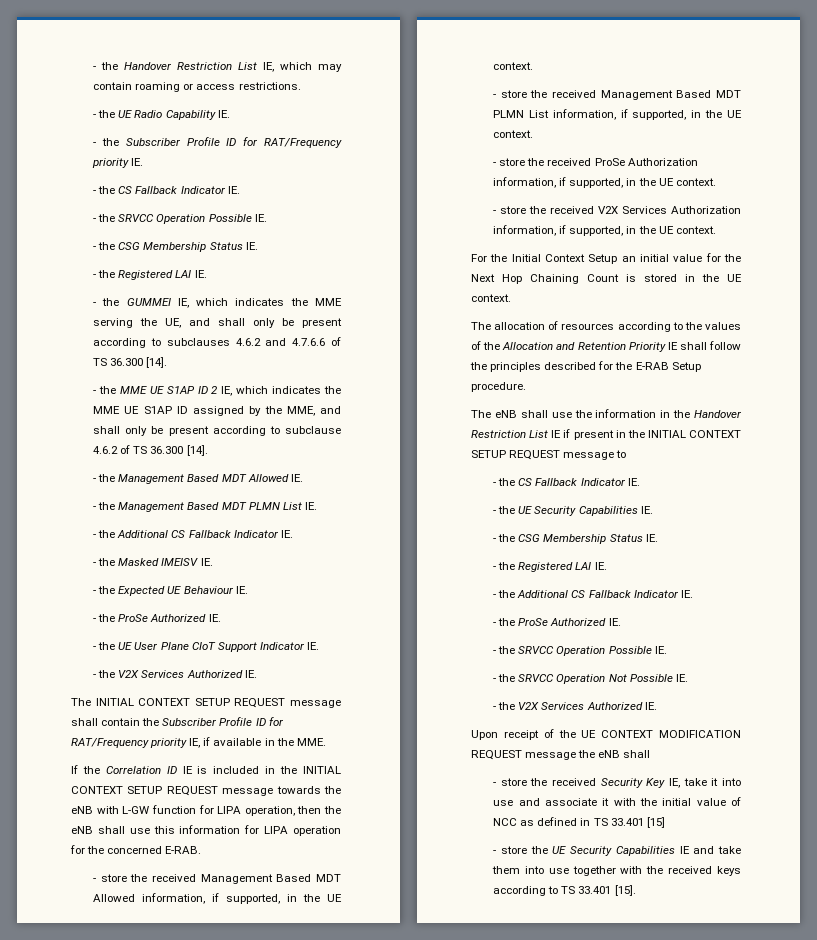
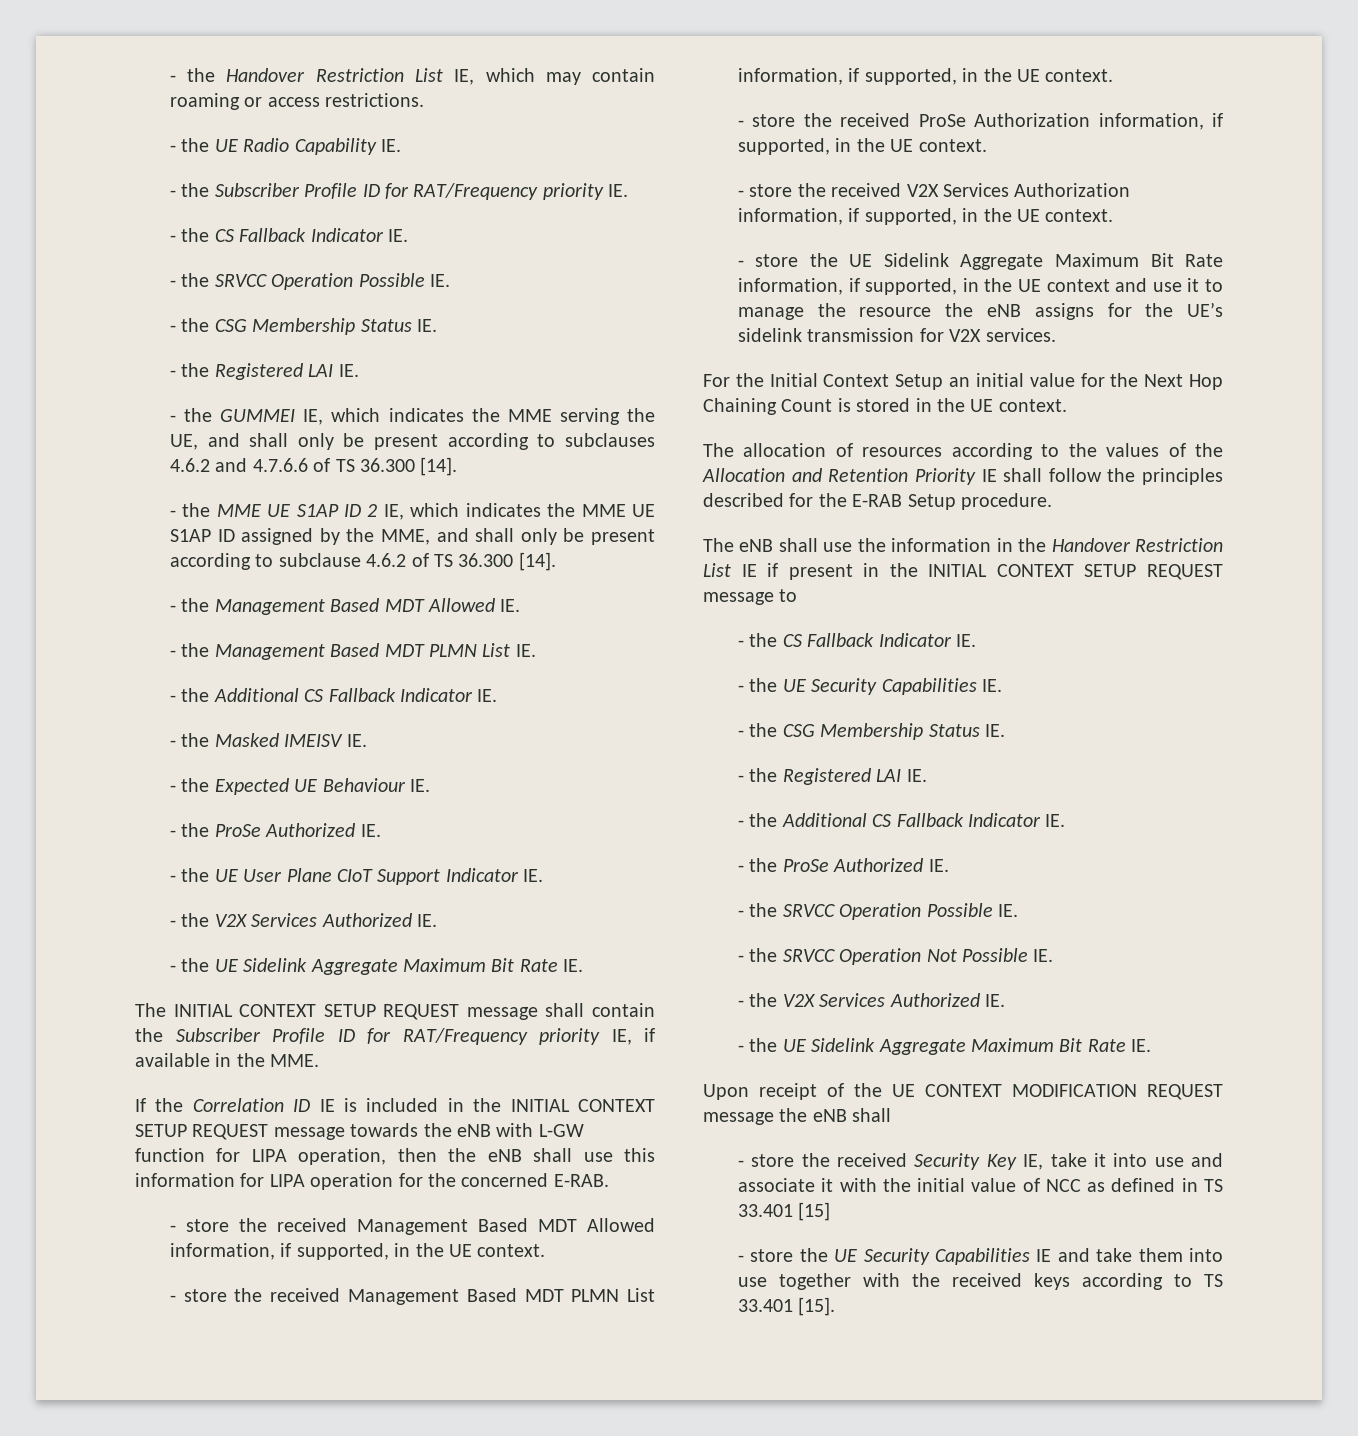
(257, 674) none -> [169,958,584,975] // - the UE Sidelink Aggregate Maximum Bit Rate IE.
(716, 230) none -> [737,253,1223,270] [737,278,1223,295] [737,302,1223,320] [737,328,1056,342] // - store the UE Sidelink Aggregate Maximum Bit Rate information, if supported, in the UE context and use it to manage the resource the eNB assigns for the UE’s sidelink transmission for V2X services.
(657, 706) none -> [737,1038,1152,1055] // - the UE Sidelink Aggregate Maximum Bit Rate IE.

